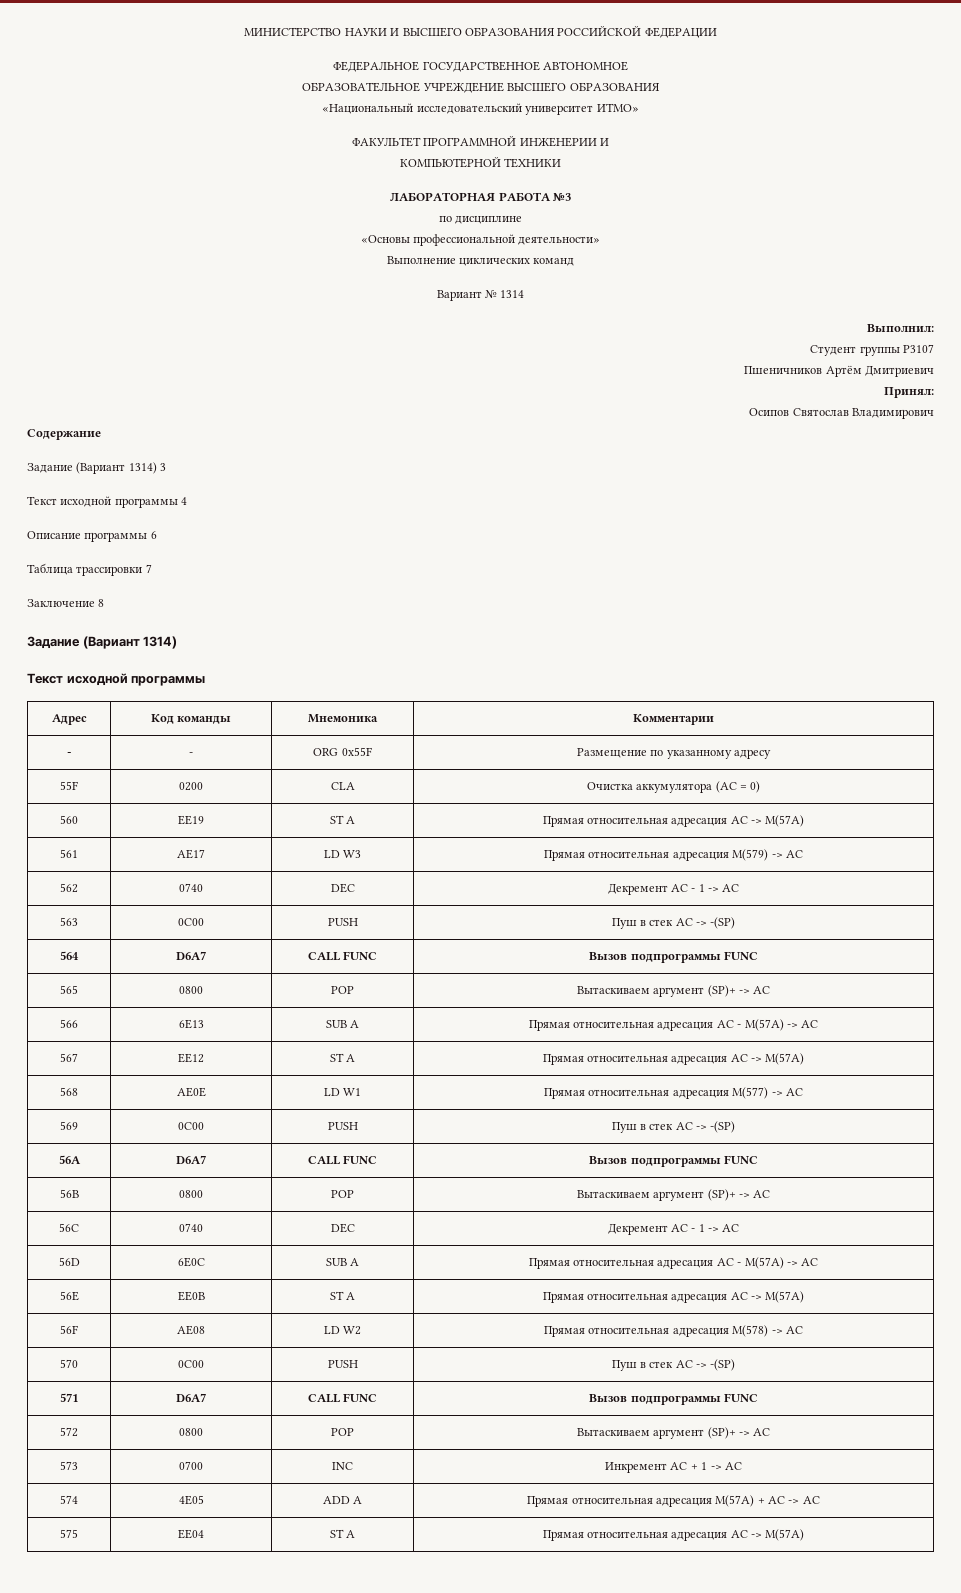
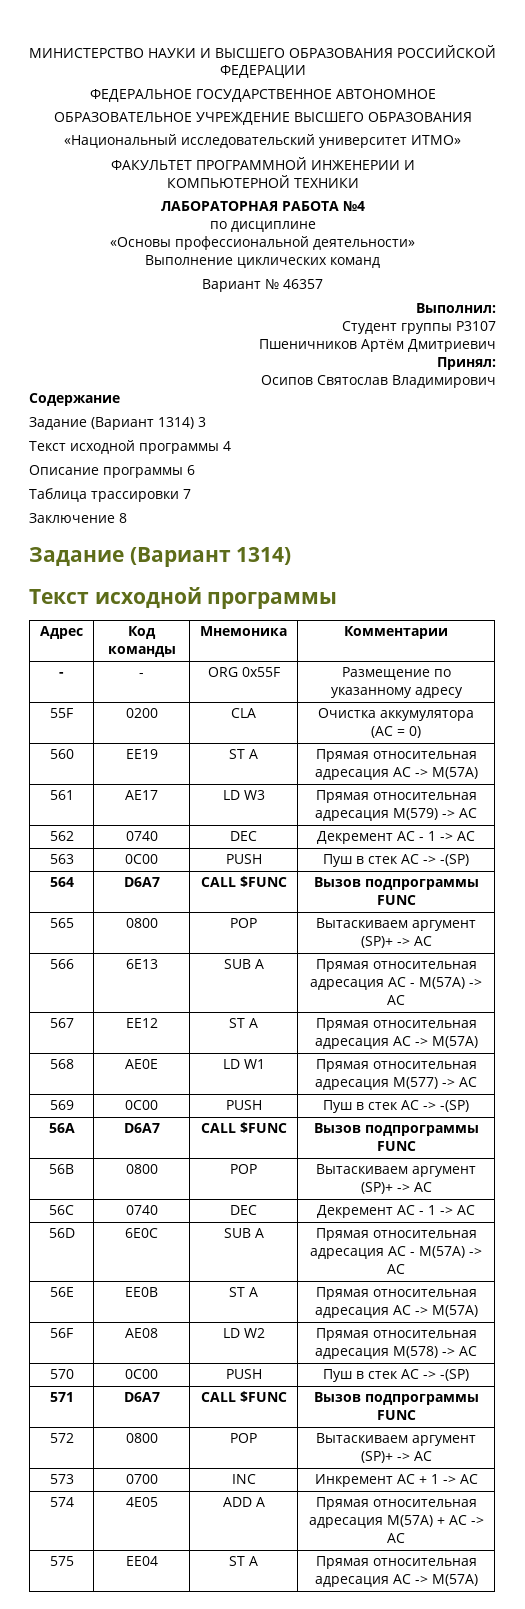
[551,193,571,201] №3 -> [342,201,365,211] №4
[500,290,525,298] 1314 -> [283,279,323,289] 46357
[343,951,378,960] FUNC -> [239,876,287,887] $FUNC
[343,1155,378,1164] FUNC -> [239,1122,287,1133] $FUNC
[343,1393,378,1402] FUNC -> [239,1391,287,1402] $FUNC

